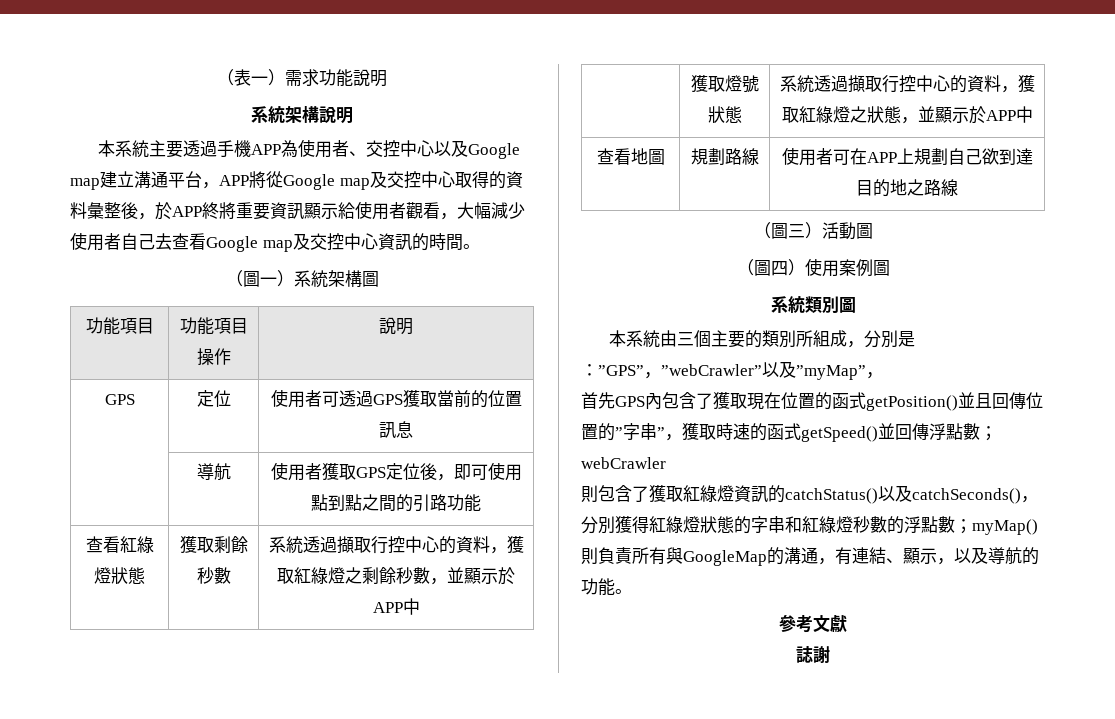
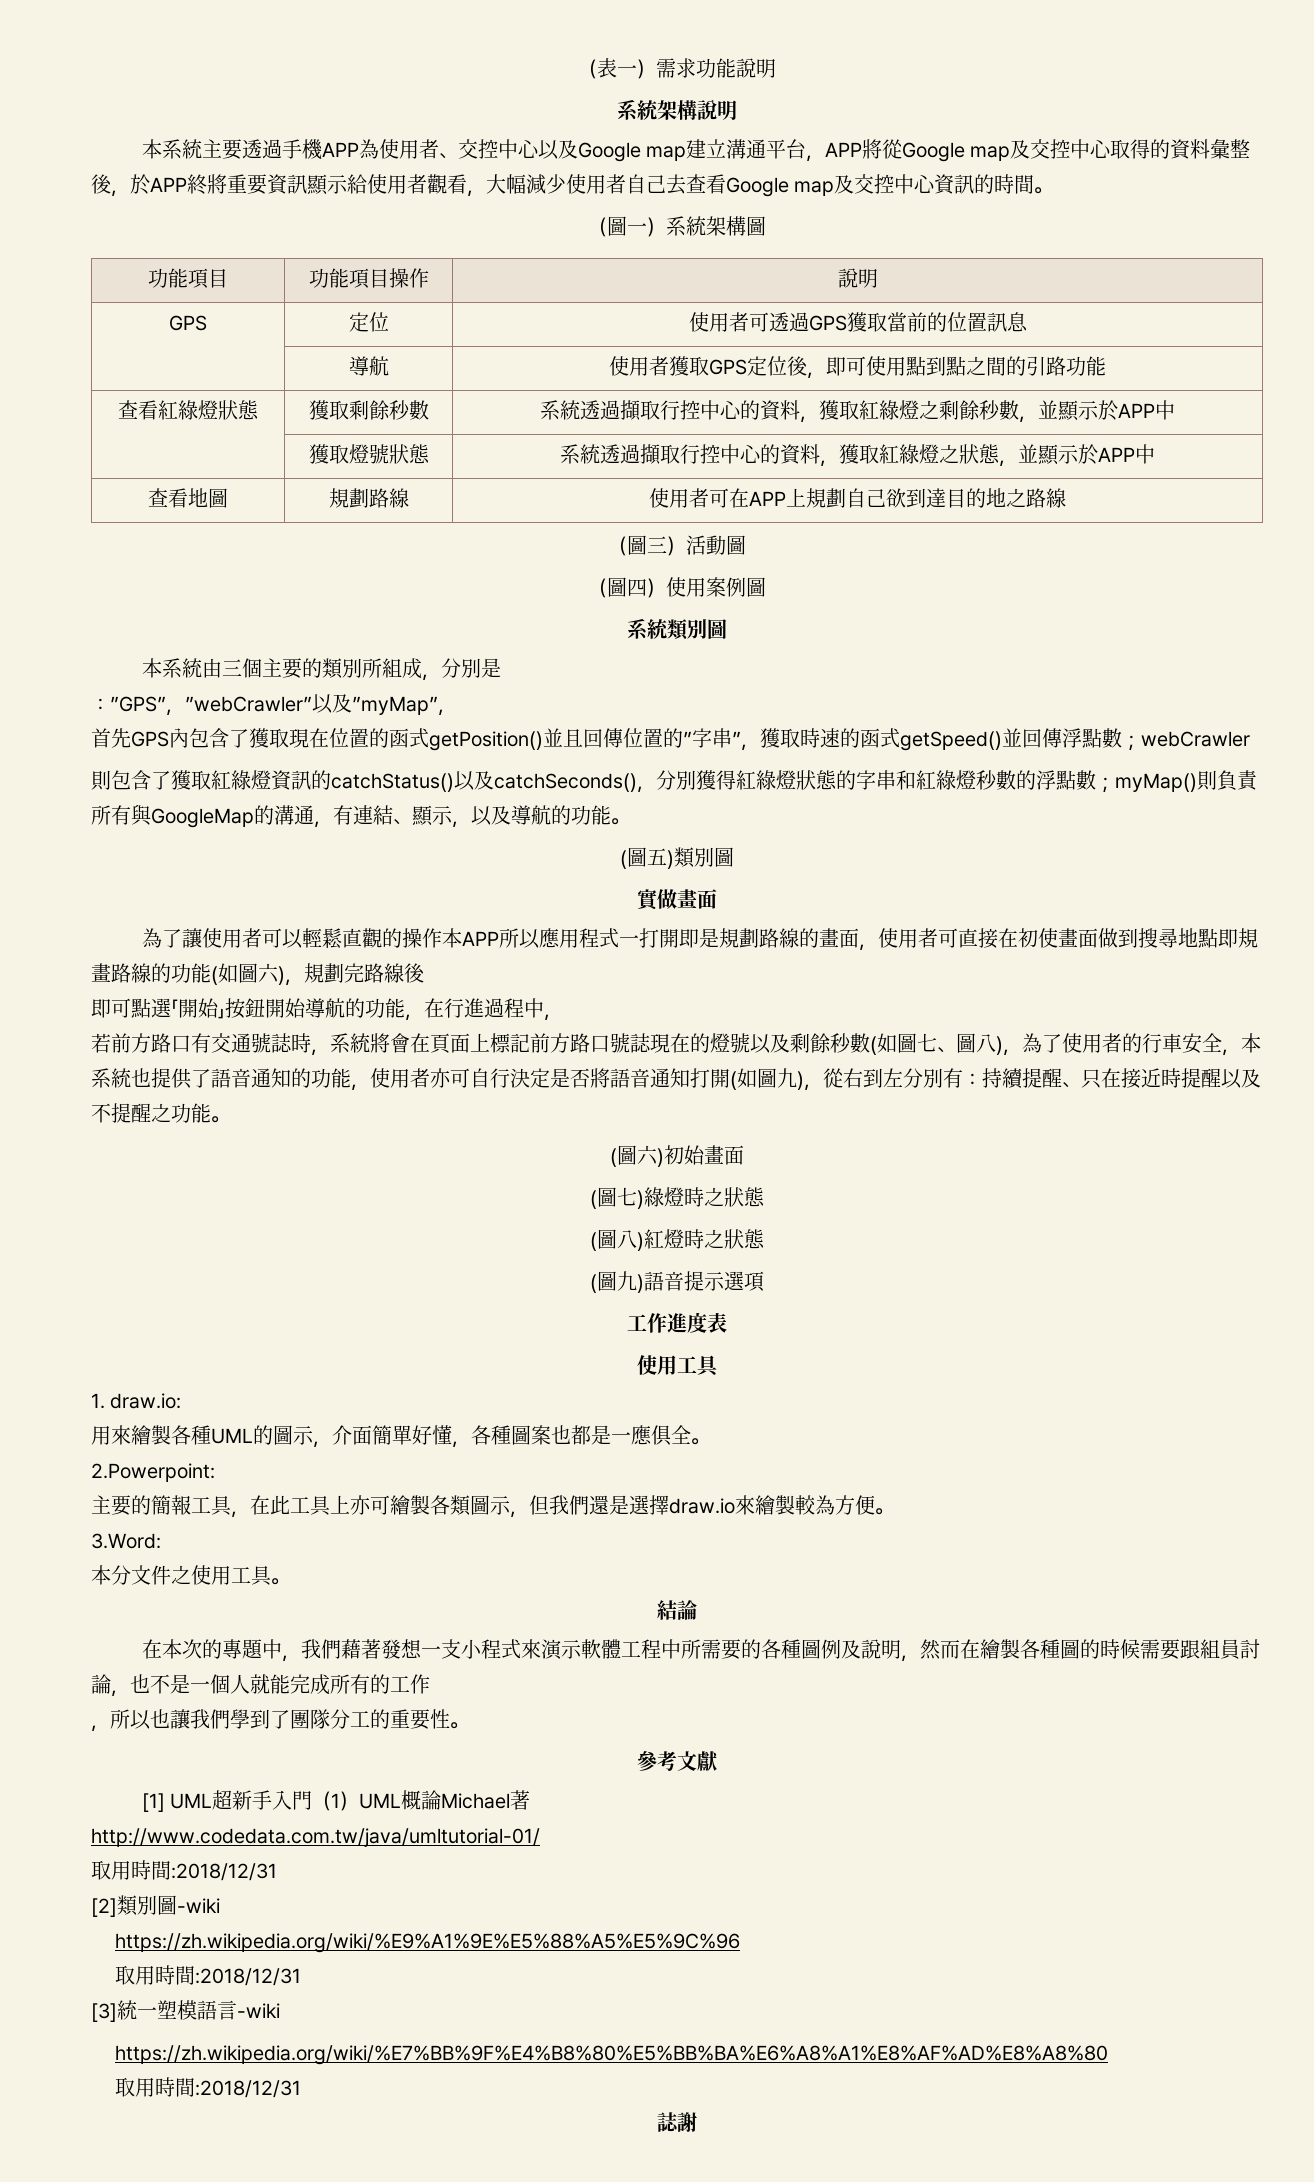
[779,614,847,633] 參考文獻 -> [620,847,734,869] [637,889,717,911] [141,928,1258,951] [91,963,425,986] [91,998,563,1021] [91,1033,1261,1056] [91,1068,1261,1091] [91,1103,230,1123] [610,1145,744,1167] [590,1187,765,1209] [590,1229,765,1251] [590,1271,764,1293] [627,1312,727,1333] [637,1355,720,1377] [91,1393,182,1409] [91,1425,710,1448] [91,1463,215,1482] [91,1495,894,1518] [91,1533,161,1549] [91,1565,290,1586] [657,1600,697,1620] [141,1639,1260,1662] [91,1674,430,1697] [91,1709,469,1732] [637,1751,718,1771] [141,1790,531,1812] [91,1828,540,1847] [91,1860,277,1881] [91,1895,220,1917] [114,1933,740,1953] [114,1965,301,1986] [91,2000,280,2022] [114,2045,1108,2065] [114,2077,301,2098] (圖五)類別圖 // 實做畫面 // 為了讓使用者可以輕鬆直觀的操作本APP所以應用程式一打開即是規劃路線的畫面，使用者可直接在初使畫面做到搜尋地點即規畫路線的功能(如圖六)，規劃完路線後 // 即可點選「開始」按鈕開始導航的功能，在行進過程中， // 若前方路口有交通號誌時，系統將會在頁面上標記前方路口號誌現在的燈號以及剩餘秒數(如圖七、圖八)，為了使用者的行車安全，本系統也提供了語音通知的功能，使用者亦可自行決定是否將語音通知打開(如圖九)，從右到左分別有：持續提醒、只在接近時提醒以及不提醒之功能。 // (圖六)初始畫面 // (圖七)綠燈時之狀態 // (圖八)紅燈時之狀態 // (圖九)語音提示選項 // 工作進度表 // 使用工具 // 1. draw.io: // 用來繪製各種UML的圖示，介面簡單好懂，各種圖案也都是一應俱全。 // 2.Powerpoint: // 主要的簡報工具，在此工具上亦可繪製各類圖示，但我們還是選擇draw.io來繪製較為方便。 // 3.Word: // 本分文件之使用工具。 // 結論 // 在本次的專題中，我們藉著發想一支小程式來演示軟體工程中所需要的各種圖例及說明，然而在繪製各種圖的時候需要跟組員討論，也不是一個人就能完成所有的工作 // ，所以也讓我們學到了團隊分工的重要性。 // 參考文獻 // [1] UML超新手入門（1）UML概論Michael著 // http://www.codedata.com.tw/java/umltutorial-01/ // 取用時間:2018/12/31 // [2]類別圖-wiki // https://zh.wikipedia.org/wiki/%E9%A1%9E%E5%88%A5%E5%9C%96 // 取用時間:2018/12/31 // [3]統一塑模語言-wiki // https://zh.wikipedia.org/wiki/%E7%BB%9F%E4%B8%80%E5%BB%BA%E6%A8%A1%E8%AF%AD%E8%A8%80 // 取用時間:2018/12/31

